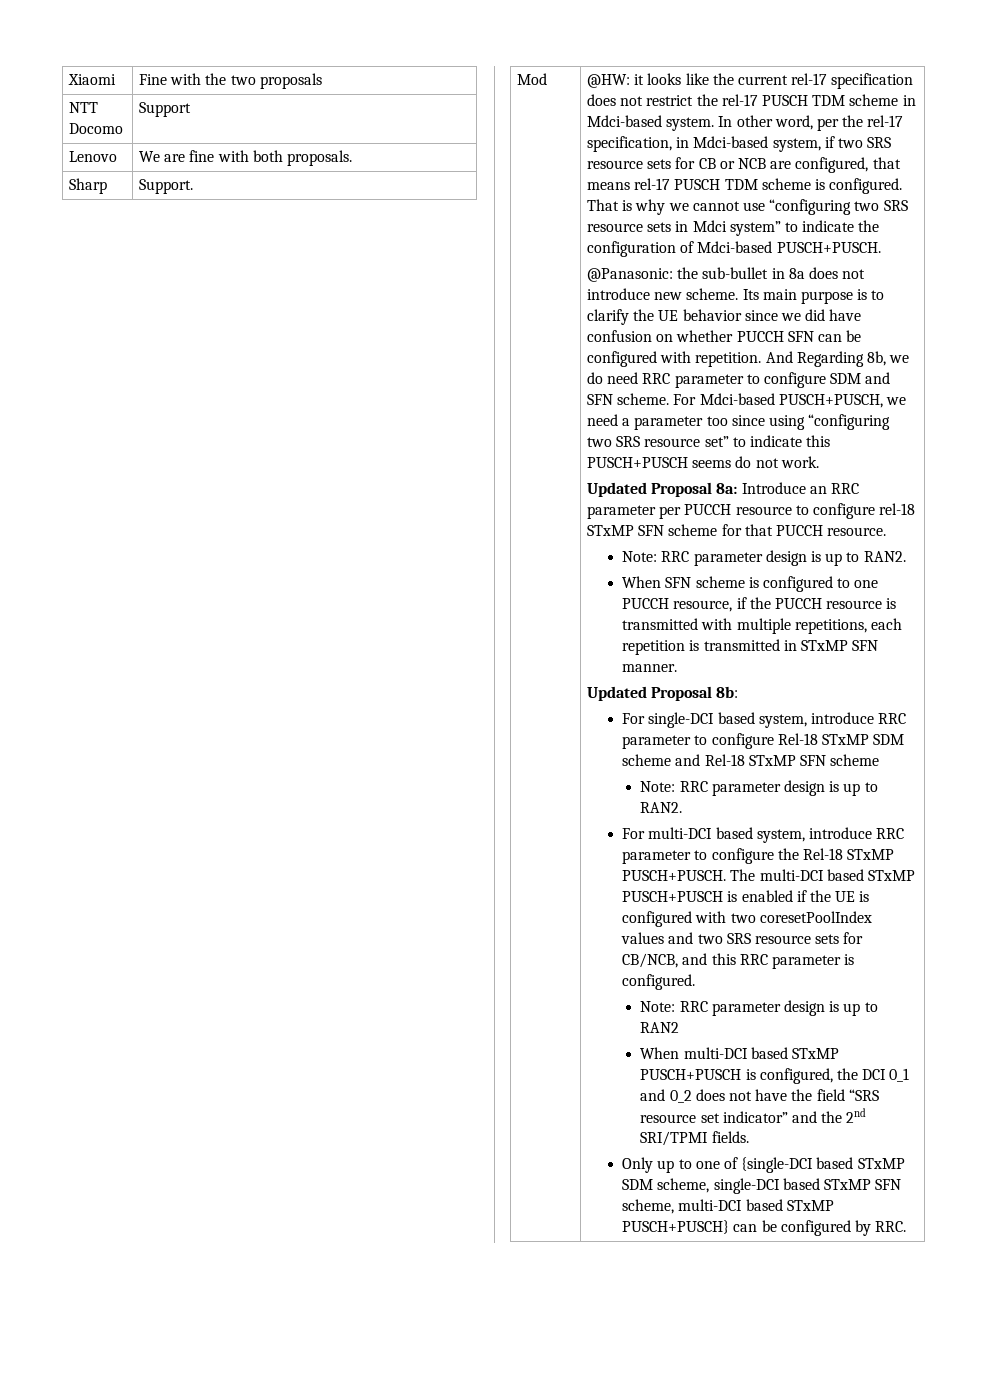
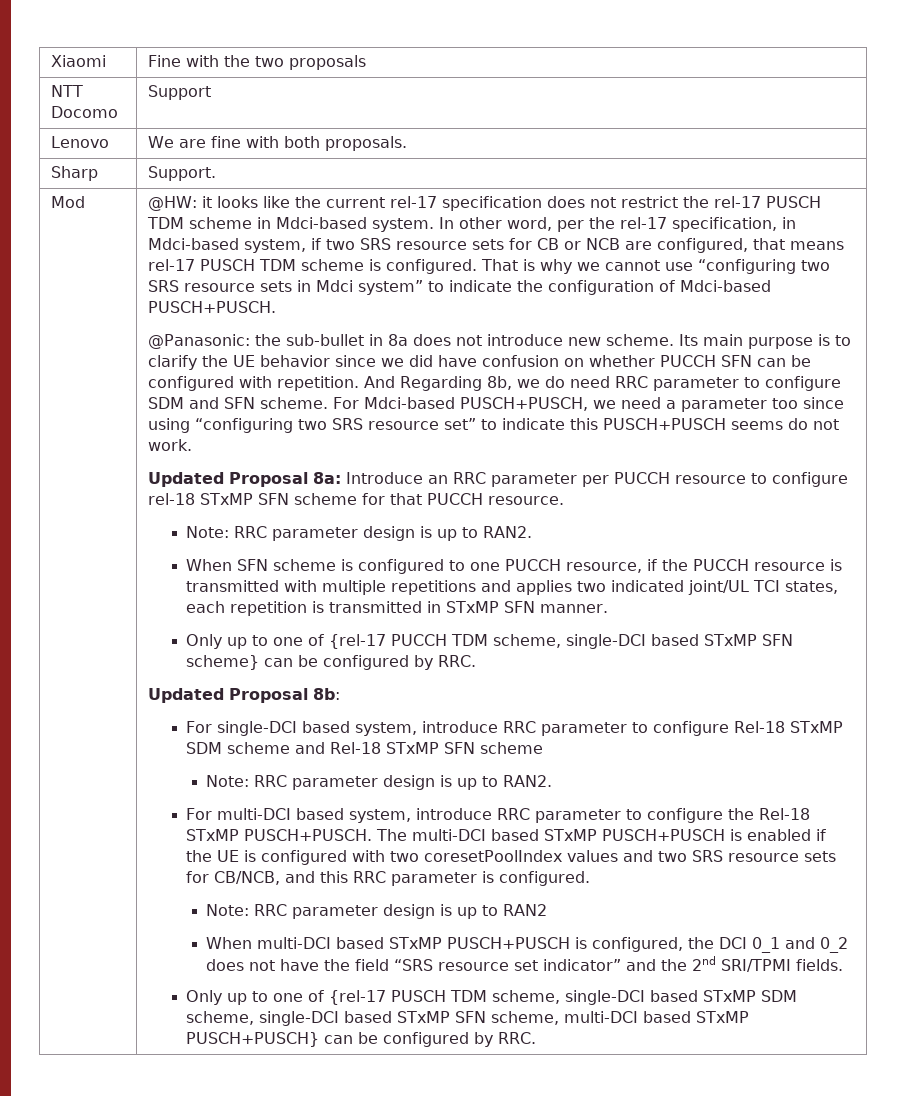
[794,619,867,634] repetitions, -> [391,580,839,595] repetitions and applies two indicated joint/UL TCI states,
(678, 668) none -> [186,634,794,649] [186,655,477,670] // Only up to one of {rel-17 PUCCH TDM scheme, single-DCI based STxMP SFN scheme} can be configured by RRC.
[741,1157,814,1173] {single-DCI -> [329,990,646,1005] {rel-17 PUSCH TDM scheme, single-DCI

